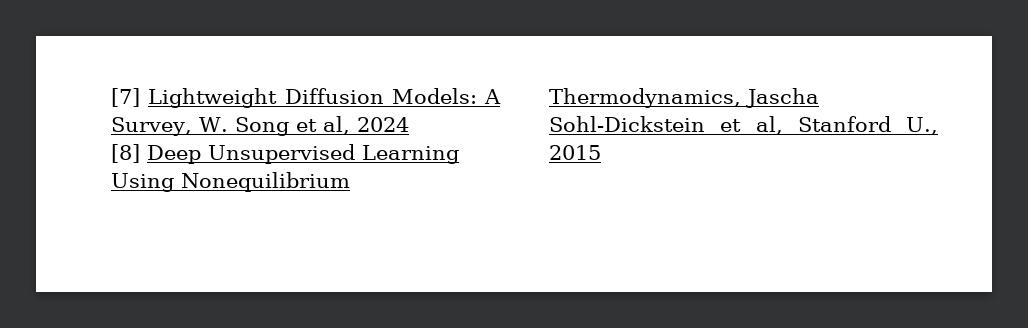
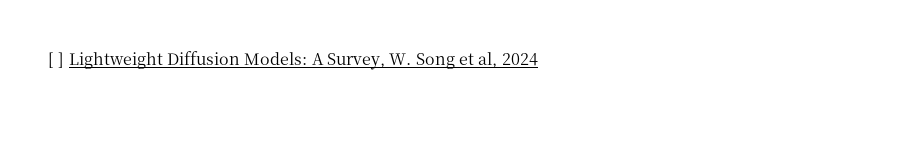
[111,88,140,107] [7] -> [48,52,65,68] [ ]
[111,144,459,164] [111,172,350,192] [549,88,819,108] [549,116,939,135] [549,145,601,160] // [8] Deep Unsupervised Learning Using Nonequilibrium Thermodynamics, Jascha Sohl-Dickstein et al, Stanford U., 2015 -> (538, 59) none

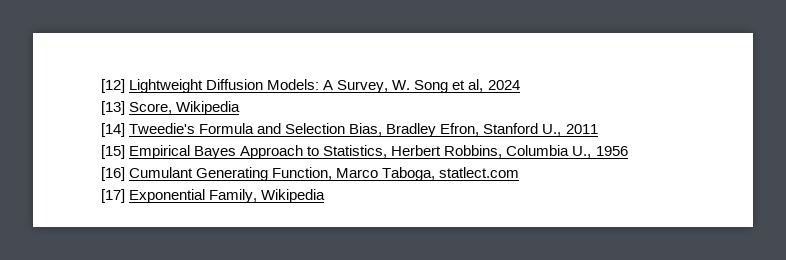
[48,52,65,68] [ ] -> [101,79,125,93] [12]
(538, 59) none -> [101,101,241,115] [101,123,598,137] [101,145,628,159] [101,167,520,181] [101,189,326,203] // [13] Score, Wikipedia // [14] Tweedie's Formula and Selection Bias, Bradley Efron, Stanford U., 2011 // [15] Empirical Bayes Approach to Statistics, Herbert Robbins, Columbia U., 1956 // [16] Cumulant Generating Function, Marco Taboga, statlect.com // [17] Exponential Family, Wikipedia

